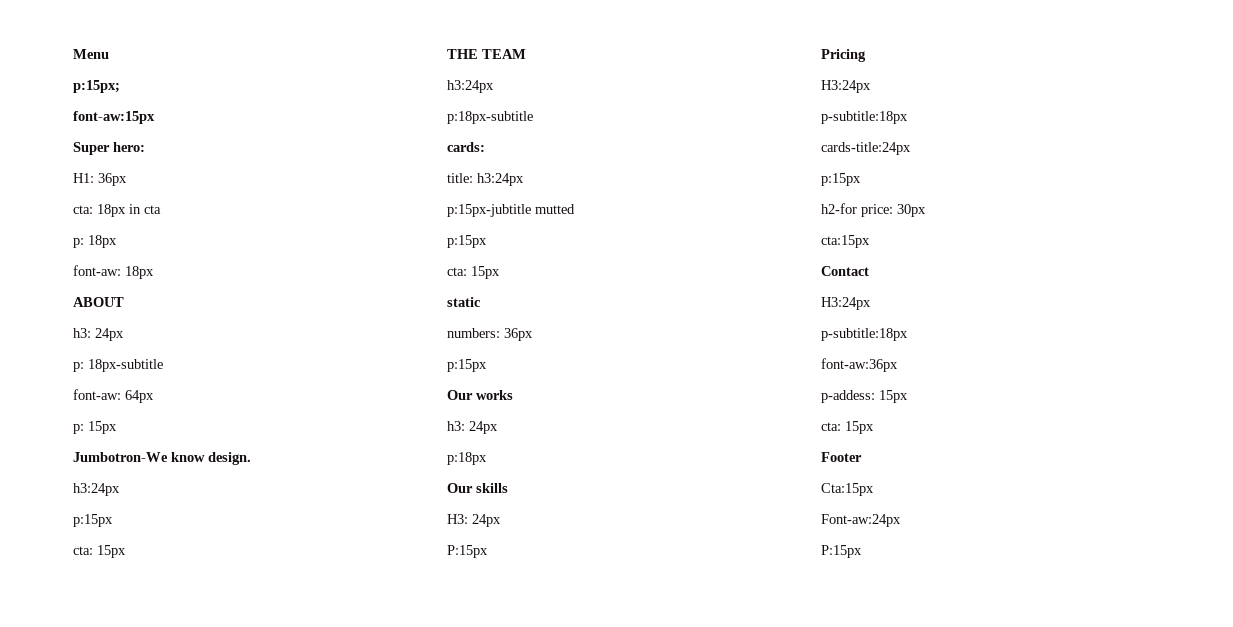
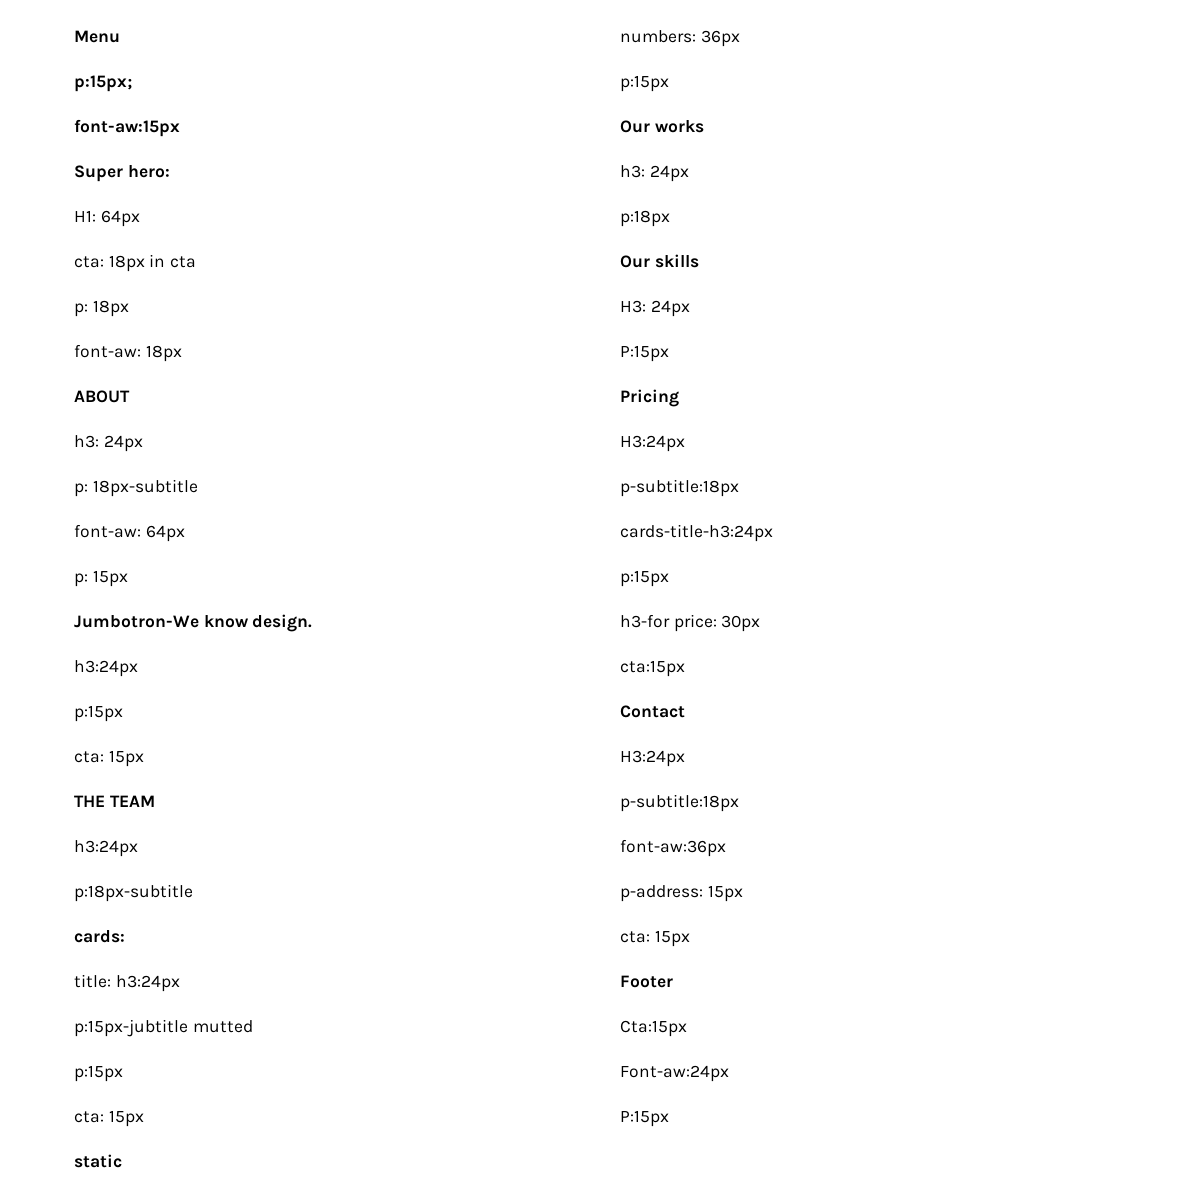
[98,173,127,186] 36px -> [100,210,140,227] 64px
[821,142,911,155] [821,173,861,186] [821,203,857,214] cards-title:24px // p:15px // h2-for -> [620,524,773,542] [620,570,669,587] [620,614,670,628] cards-title-h3:24px // p:15px // h3-for
[821,390,875,403] p-addess: -> [620,885,703,902] p-address:

